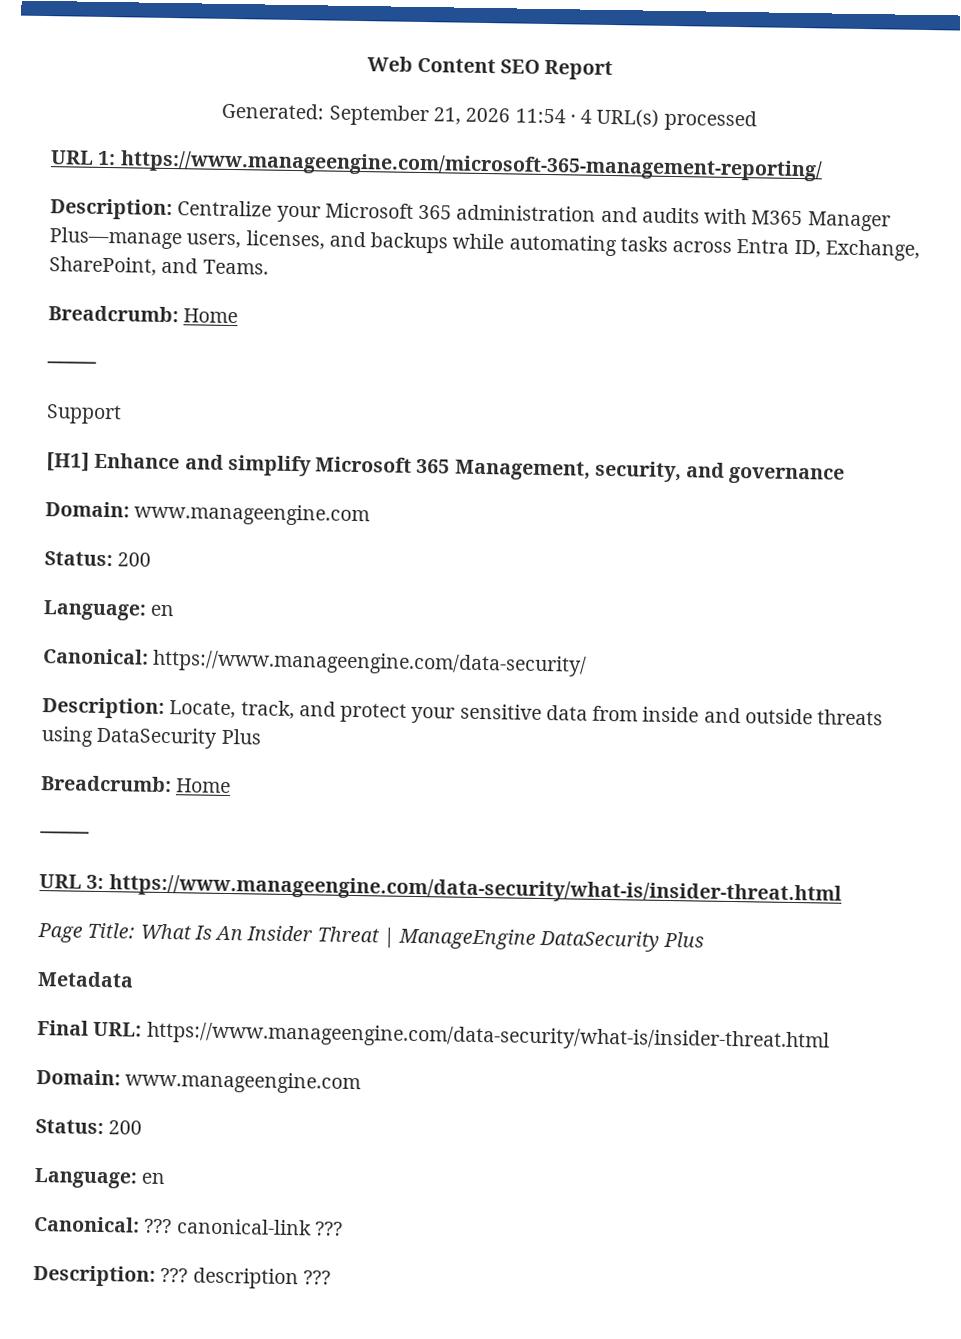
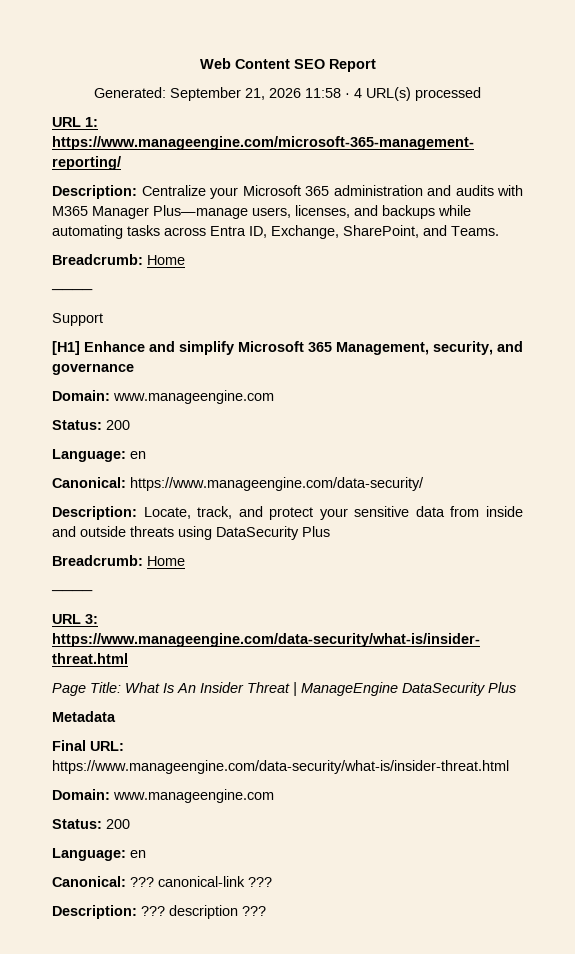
[514,108,566,124] 11:54 -> [305,88,341,98] 11:58

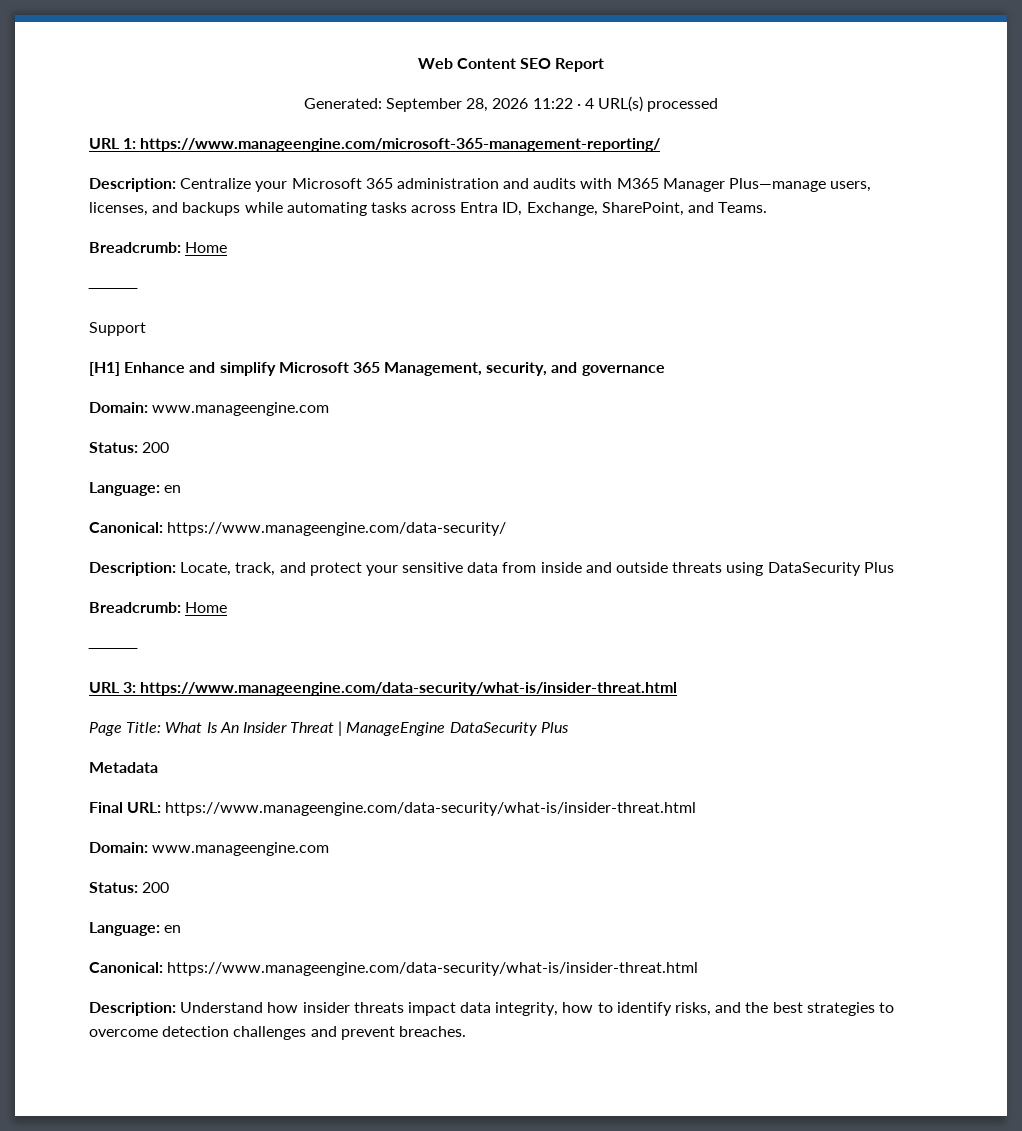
[245,88,341,100] 21, 2026 11:58 -> [466,98,573,112] 28, 2026 11:22
[130,876,272,887] [52,905,266,919] ??? canonical-link ??? // Description: ??? description ??? -> [167,962,699,976] [89,1002,894,1016] [89,1026,466,1040] https://www.manageengine.com/data-security/what-is/insider-threat.html // Description: Understand how insider threats impact data integrity, how to identify risks, and the best strategies to overcome detection challenges and prevent breaches.

